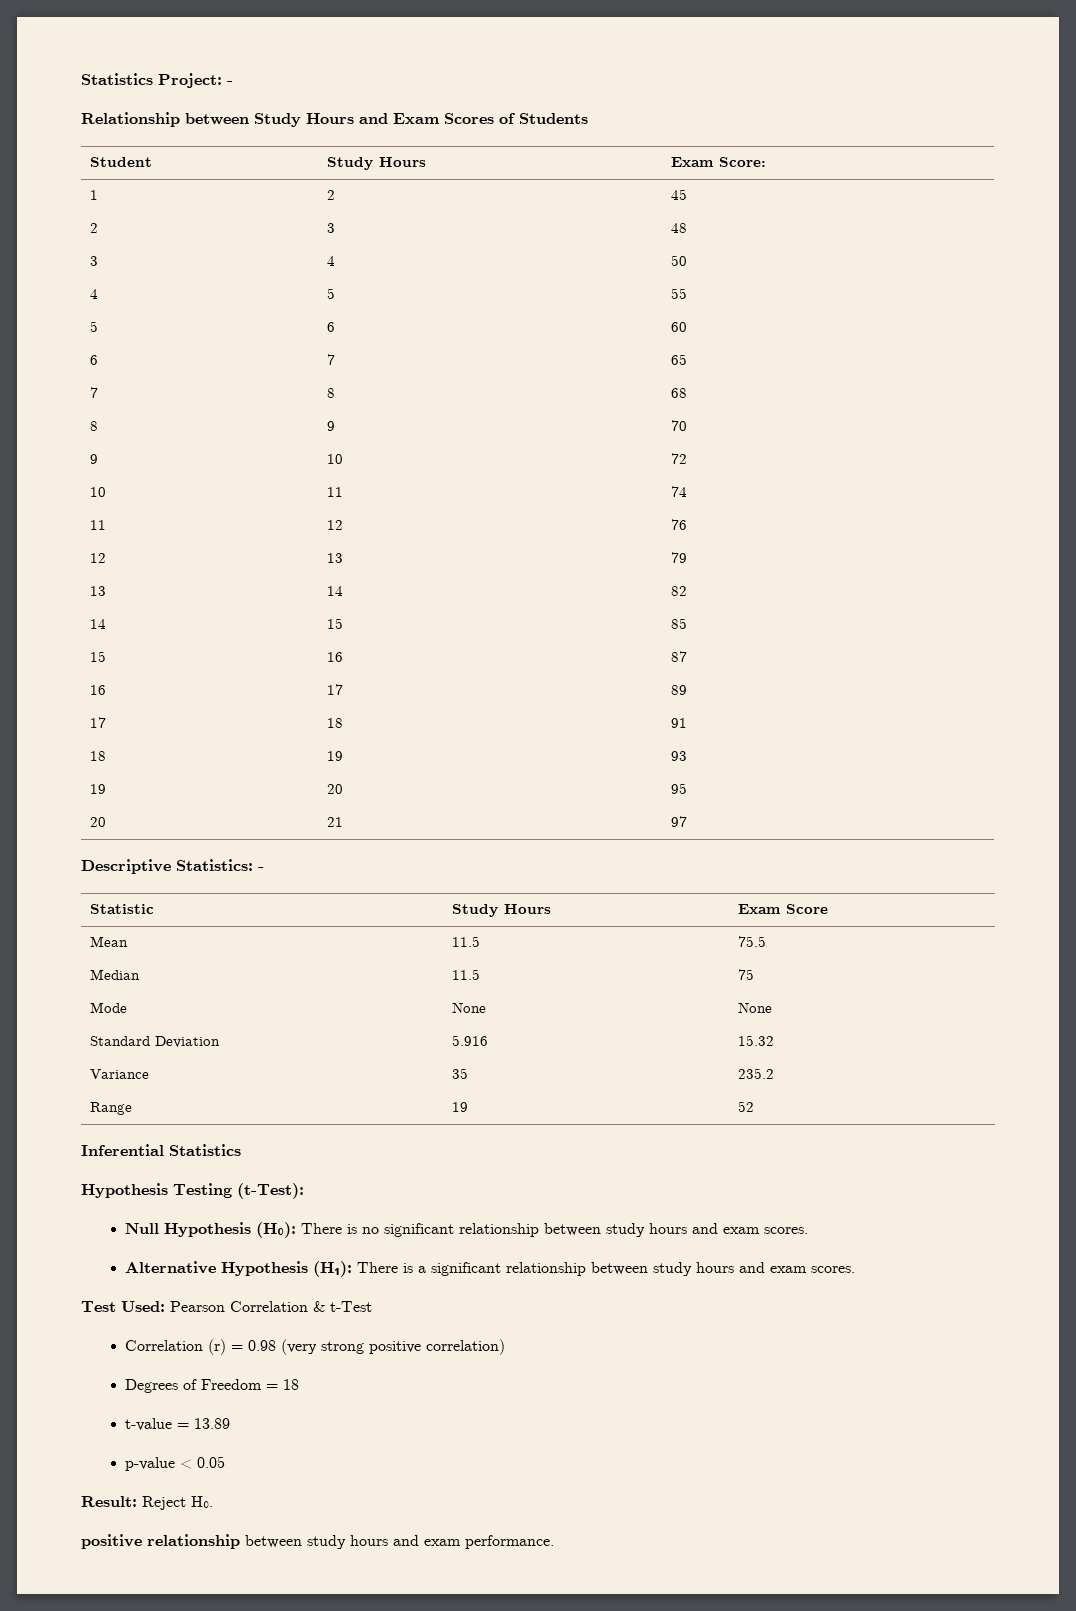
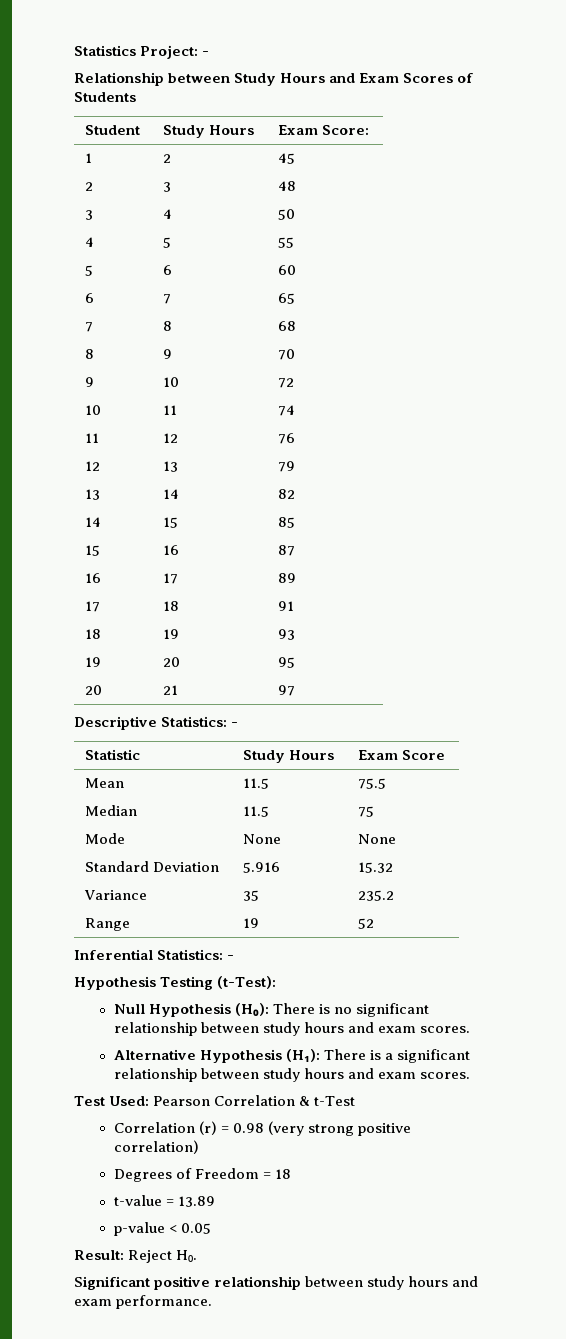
[169,1144,241,1156] Statistics -> [157,949,235,960] Statistics: -
(213, 1502) none -> [74,1276,150,1290] Significant

